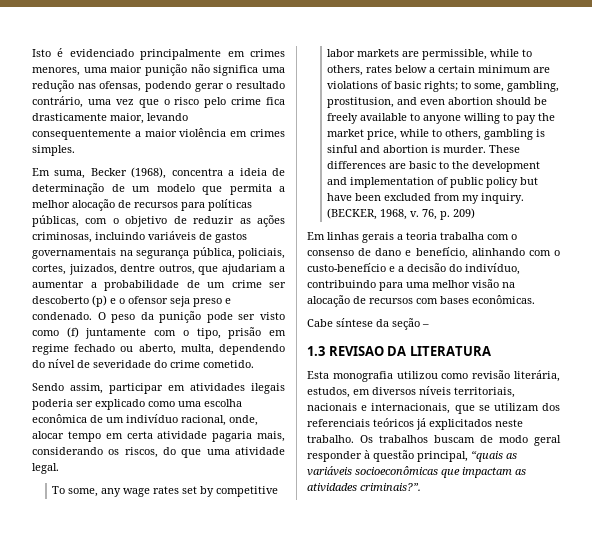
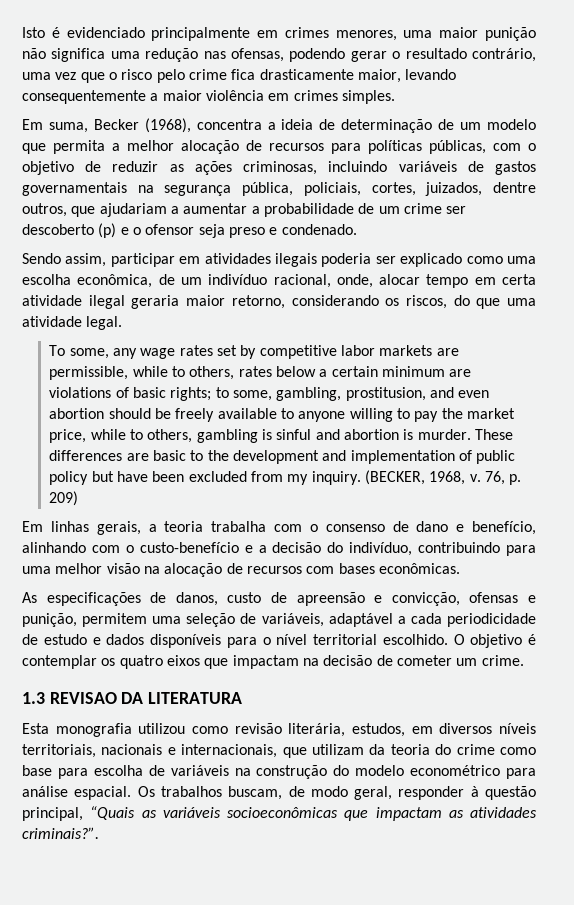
[97,311,285,323] [32,327,286,339] [32,344,285,355] [32,359,254,368] O peso da punição pode ser visto como (f) juntamente com o tipo, prisão em regime fechado ou aberto, multa, dependendo do nível de severidade do crime cometido. -> (357, 229) none
[32,414,87,423] econômica -> [77,274,153,288] econômica,
[212,431,285,442] pagaria mais, -> [88,295,285,309] ilegal geraria maior retorno,
[362,232,394,243] gerais -> [96,521,141,535] gerais,
[307,318,429,330] Cabe síntese da seção – -> [22,592,537,606] [22,613,536,627] [22,634,536,648] [22,655,524,669] As especificações de danos, custo de apreensão e convicção, ofensas e punição, permitem uma seleção de variáveis, adaptável a cada periodicidade de estudo e dados disponíveis para o nível territorial escolhido. O objetivo é contemplar os quatro eixos que impactam na decisão de cometer um crime.
[478,403,560,411] [307,418,523,430] [307,435,354,443] se utilizam dos referenciais teóricos já explicitados neste trabalho. -> [312,744,536,755] [22,765,536,779] [22,786,132,800] utilizam da teoria do crime como base para escolha de variáveis na construção do modelo econométrico para análise espacial.
[434,435,475,443] buscam -> [228,786,283,800] buscam,
[534,435,561,446] geral -> [354,786,393,800] geral,
[471,450,503,462] “quais -> [90,806,136,820] “Quais

